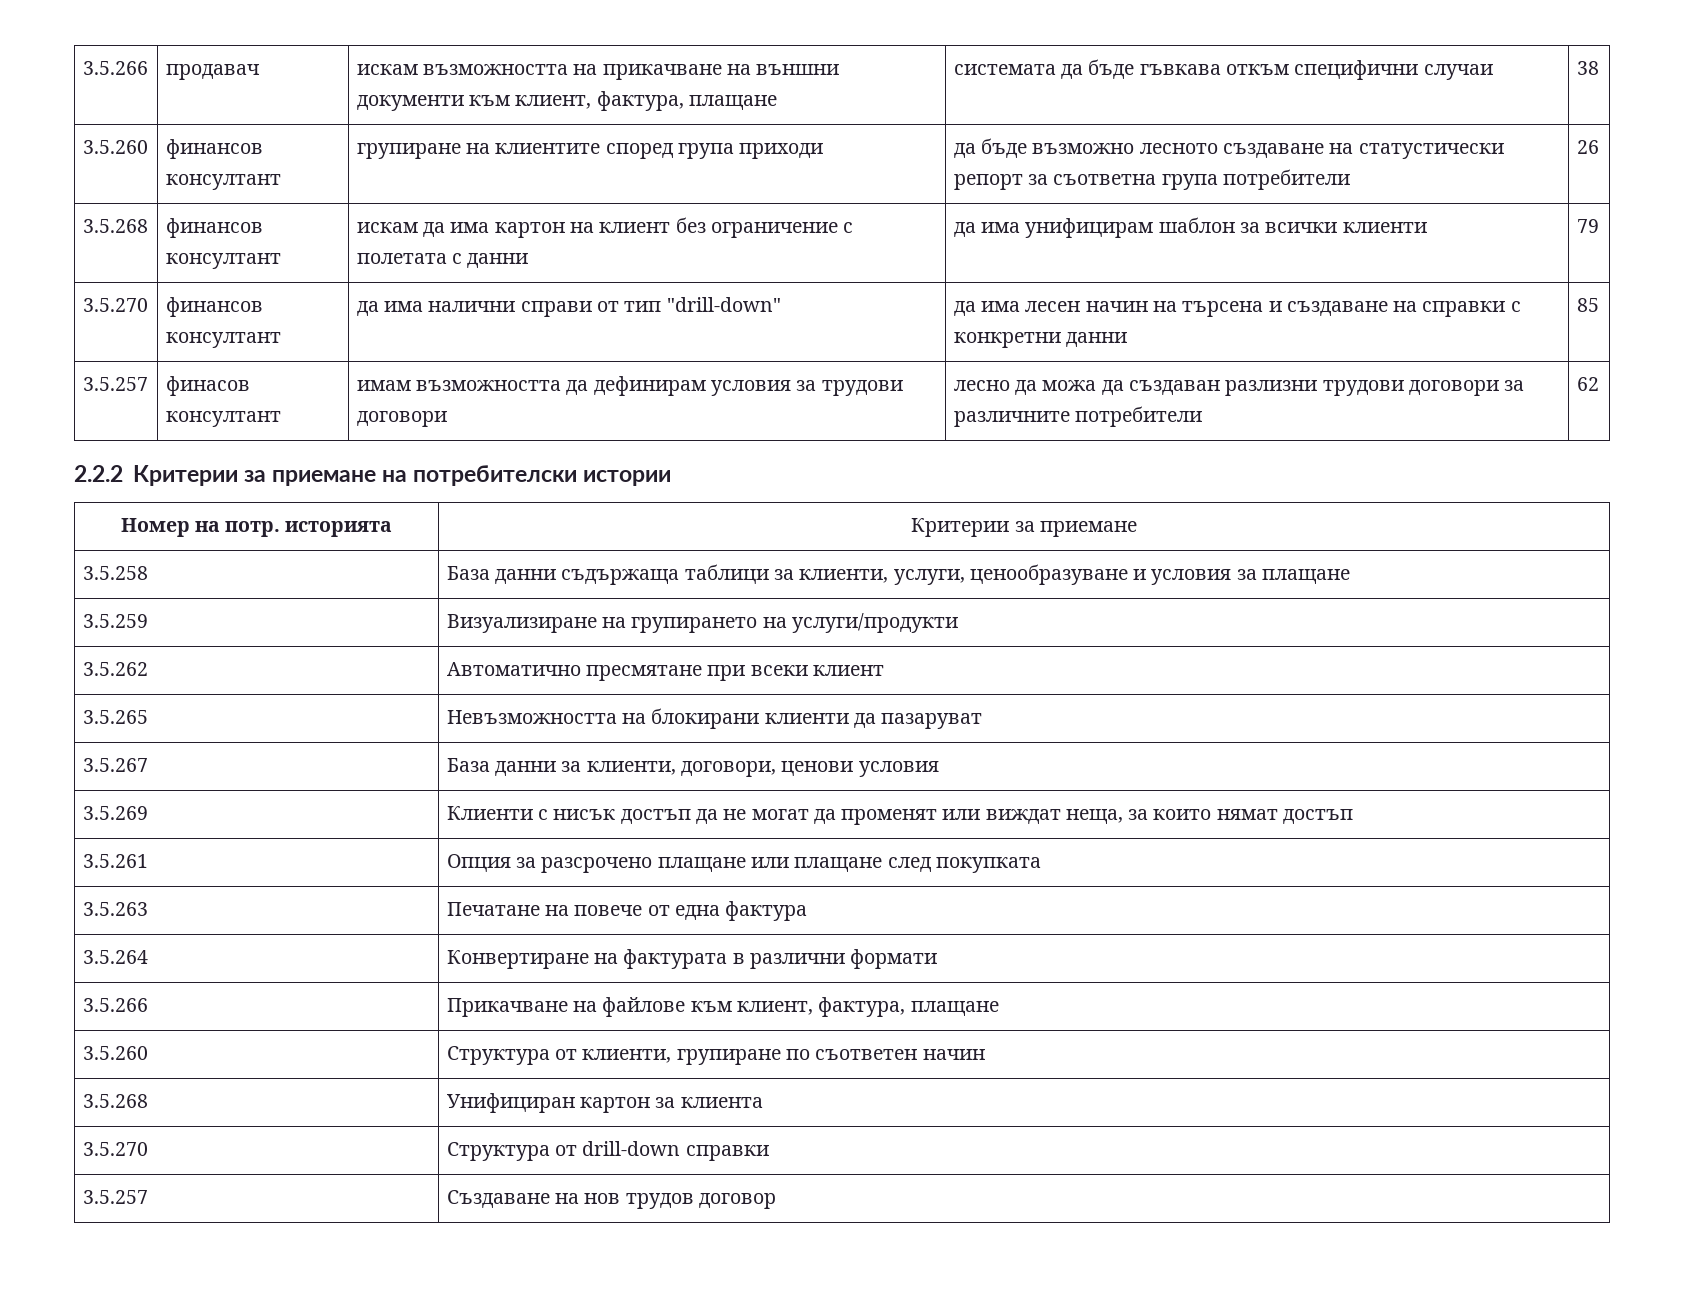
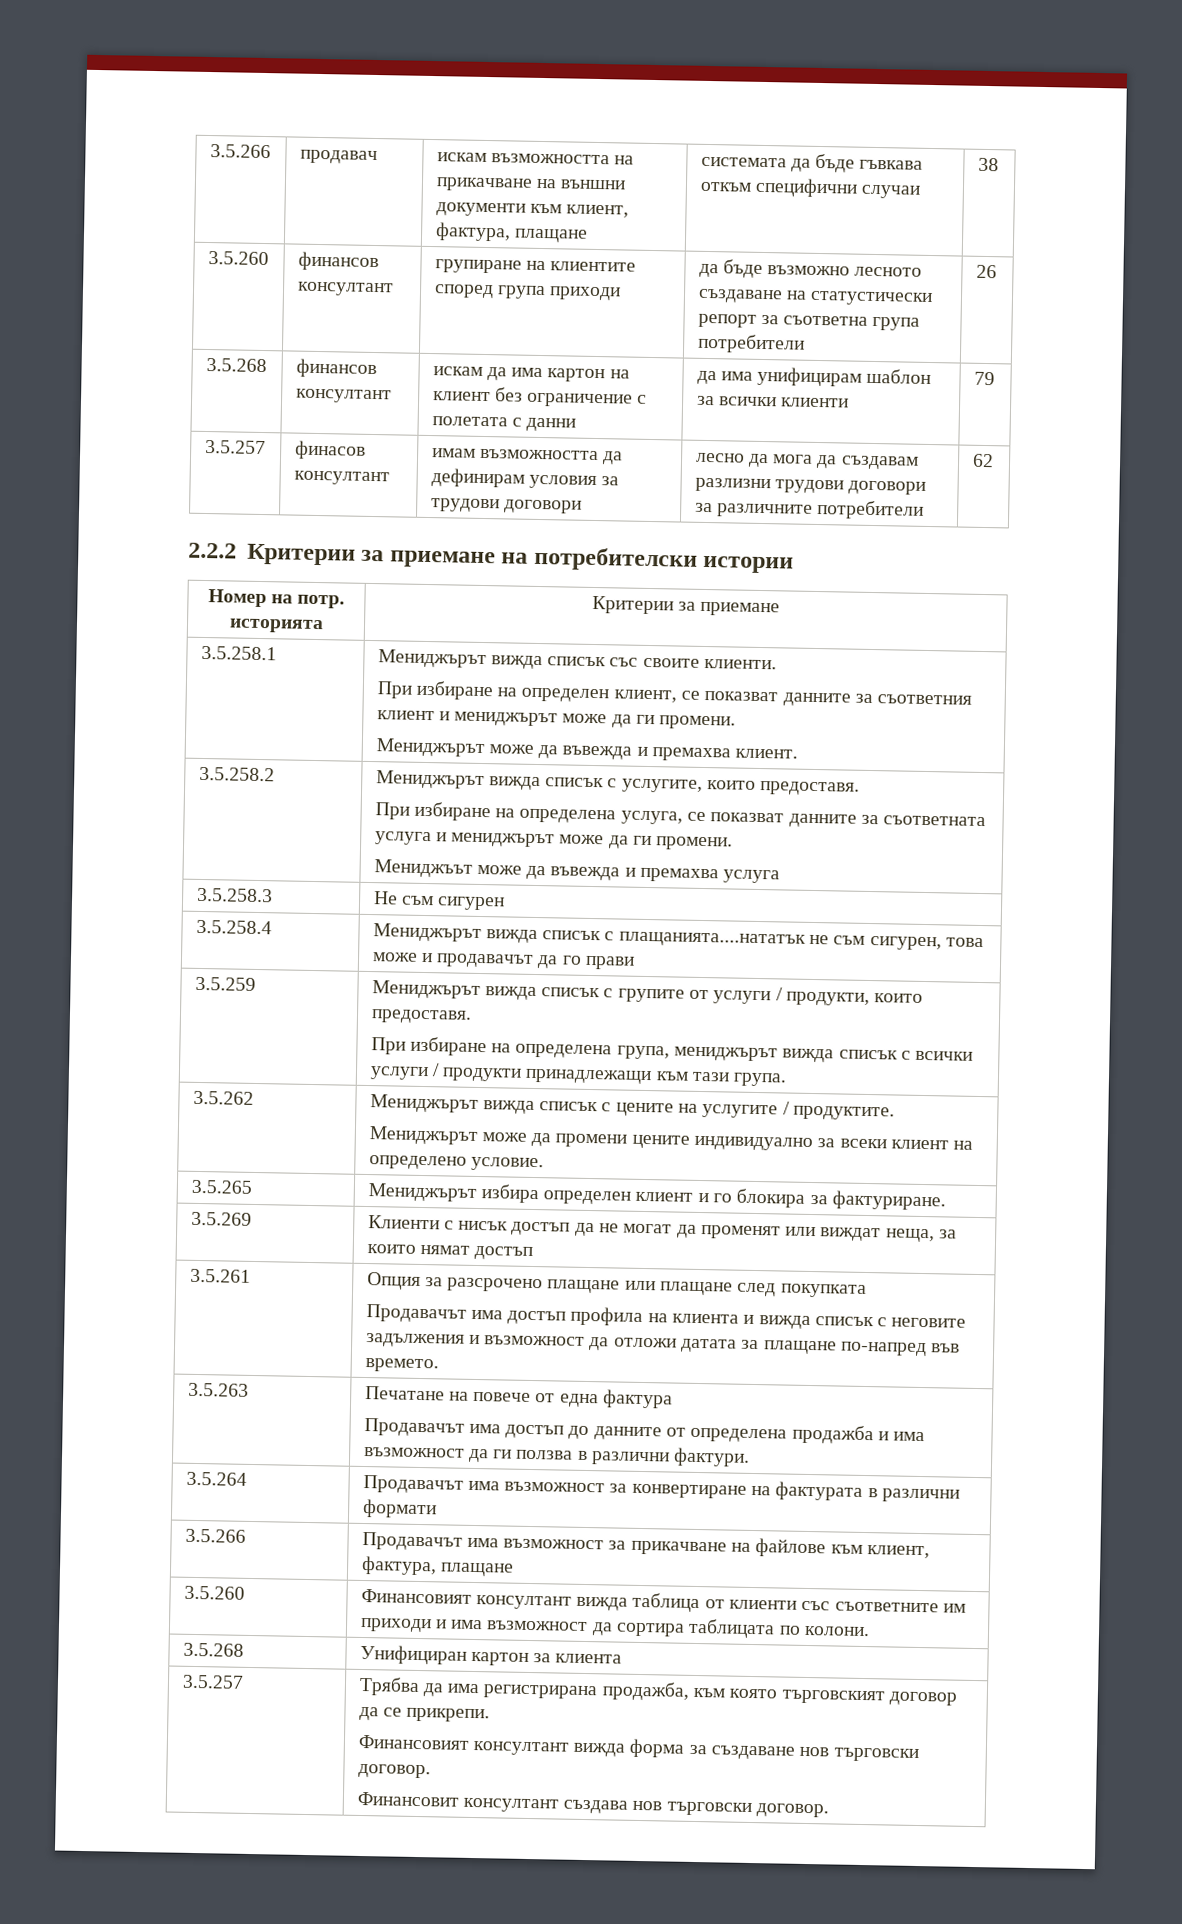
[82,298,148,312] [165,297,263,317] [165,332,281,348] [356,297,781,317] [953,301,1521,317] [953,332,1128,348] [1576,298,1599,312] // 3.5.270 | финансов консултант | да има налични справи от тип "drill-down" | да има лесен начин на търсена и създаване на справки с конкретни данни | 85 -> (995, 378) none
[1042,380,1220,395] можа да създаван -> [772,454,919,470] мога да създавам
[82,566,148,580] [446,564,1350,585] [82,614,148,628] [446,613,958,633] [82,662,148,676] [446,662,884,681] [82,710,148,724] [446,708,983,729] [82,758,148,772] [446,758,939,777] 3.5.258 | База данни съдържаща таблици за клиенти, услуги, ценообразуване и условия за плащане // 3.5.259 | Визуализиране на групирането на услуги/продукти // 3.5.262 | Автоматично пресмятане при всеки клиент // 3.5.265 | Невъзможността на блокирани клиенти да пазаруват // 3.5.267 | База данни за клиенти, договори, ценови условия -> [200,645,277,661] [377,649,777,670] [376,680,973,707] [376,710,737,730] [375,738,799,762] [198,766,275,782] [375,770,861,796] [374,801,987,828] [374,831,734,851] [373,859,781,884] [196,887,273,903] [373,891,506,911] [195,919,272,935] [372,923,984,951] [371,952,635,970] [194,976,256,991] [371,980,924,1007] [370,1009,472,1024] [370,1036,974,1063] [369,1063,788,1087] [192,1090,254,1105] [369,1094,895,1121] [368,1126,974,1152] [368,1155,544,1172] [190,1179,253,1194] [367,1183,946,1211] 3.5.258.1 | Мениджърът вижда списък със своите клиенти. // При избиране на определен клиент, се показват данните за съответния клиент и мениджърът може да ги промени. // Мениджърът може да въвежда и премахва клиент. // 3.5.258.2 | Мениджърът вижда списък с услугите, които предоставя. // При избиране на определена услуга, се показват данните за съответната услуга и мениджърът може да ги промени. // Мениджъът може да въвежда и премахва услуга // 3.5.258.3 | Не съм сигурен // 3.5.258.4 | Мениджърът вижда списък с плащанията....нататък не съм сигурен, това може и продавачът да го прави // 3.5.259 | Мениджърът вижда списък с групите от услуги / продукти, които предоставя. // При избиране на определена група, мениджърът вижда списък с всички услуги / продукти принадлежащи към тази група. // 3.5.262 | Мениджърът вижда списък с цените на услугите / продуктите. // Мениджърът може да промени цените индивидуално за всеки клиент на определено условие. // 3.5.265 | Мениджърът избира определен клиент и го блокира за фактуриране.
(1041, 865) none -> [365,1304,967,1330] [365,1333,961,1357] [364,1357,439,1373] // Продавачът има достъп профила на клиента и вижда списък с неговите задължения и възможност да отложи датата за плащане по-напред във времето.
[82,950,148,964] [446,950,589,969] // 3.5.264 | Конвертиране -> [363,1417,926,1445] [363,1446,751,1467] [185,1471,247,1486] [362,1474,747,1499] // Продавачът има достъп до данните от определена продажба и има възможност да ги ползва в различни фактури. // 3.5.264 | Продавачът има възможност за конвертиране
[446,998,568,1017] Прикачване -> [361,1531,727,1556] Продавачът има възможност за прикачване
[446,1046,985,1065] Структура от клиенти, групиране по съответен начин -> [360,1588,966,1613] [359,1617,870,1639] Финансовият консултант вижда таблица от клиенти със съответните им приходи и има възможност да сортира таблицата по колони.
[82,1142,148,1156] [446,1141,769,1161] [82,1190,148,1204] [446,1190,776,1209] 3.5.270 | Структура от drill-down справки // 3.5.257 | Създаване на нов трудов договор -> [181,1674,244,1689] [358,1676,957,1706] [358,1706,491,1723] [357,1734,919,1763] [357,1763,431,1779] [356,1791,829,1818] 3.5.257 | Трябва да има регистрирана продажба, към която търговският договор да се прикрепи. // Финансовият консултант вижда форма за създаване нов търговски договор. // Финансовит консултант създава нов търговски договор.

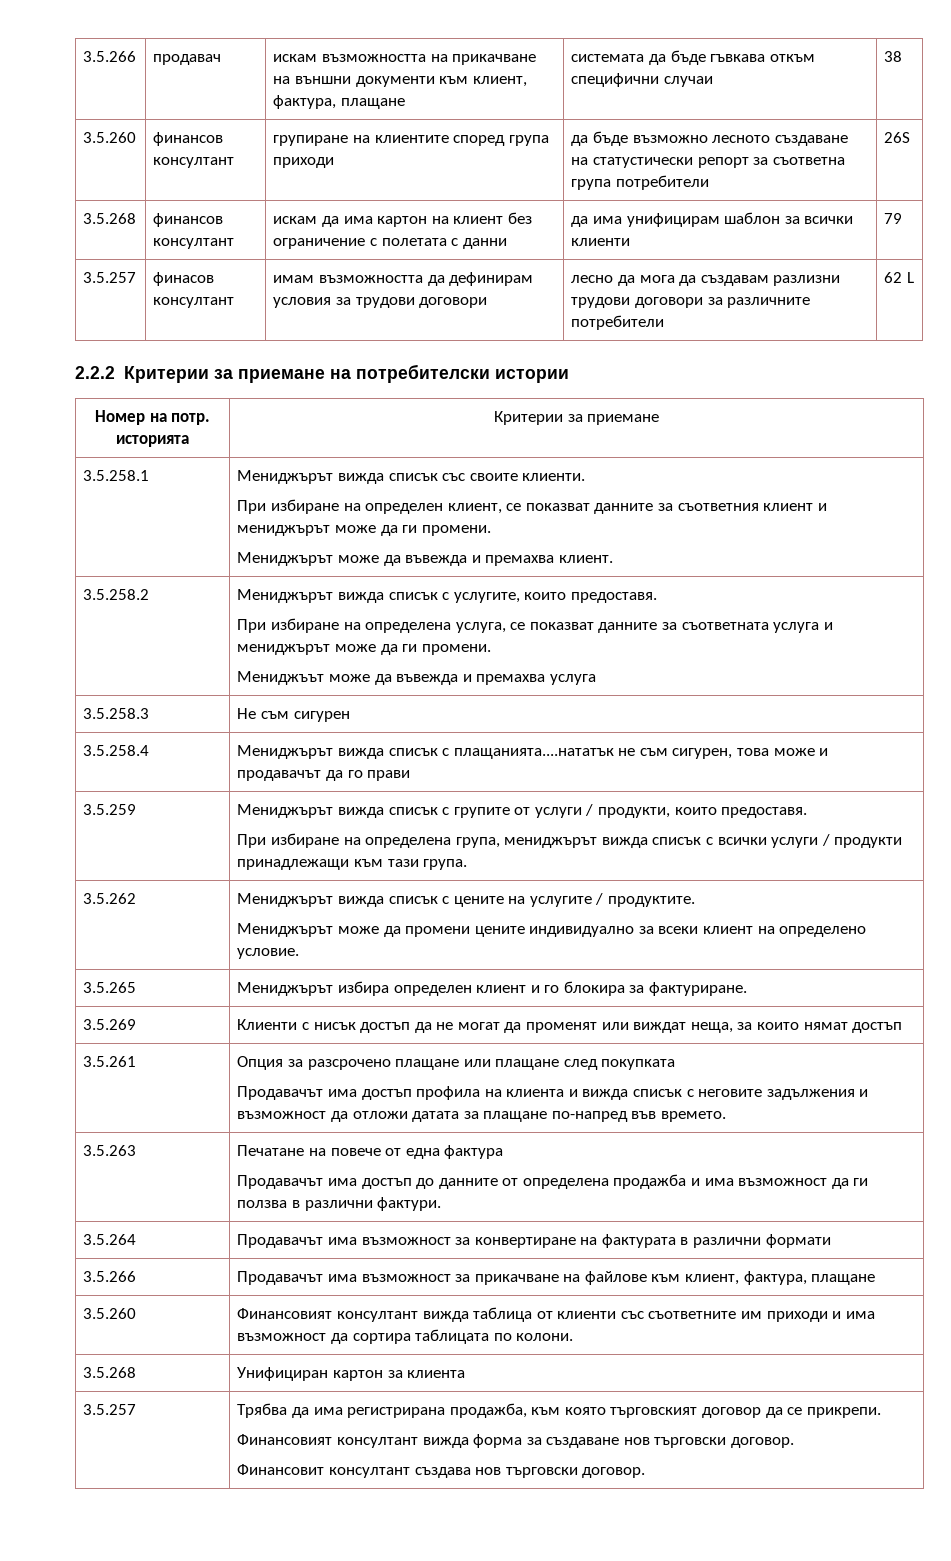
[975,264,997,279] 26 -> [884,132,911,143] 26S
(994, 460) none -> [906,272,914,283] L

